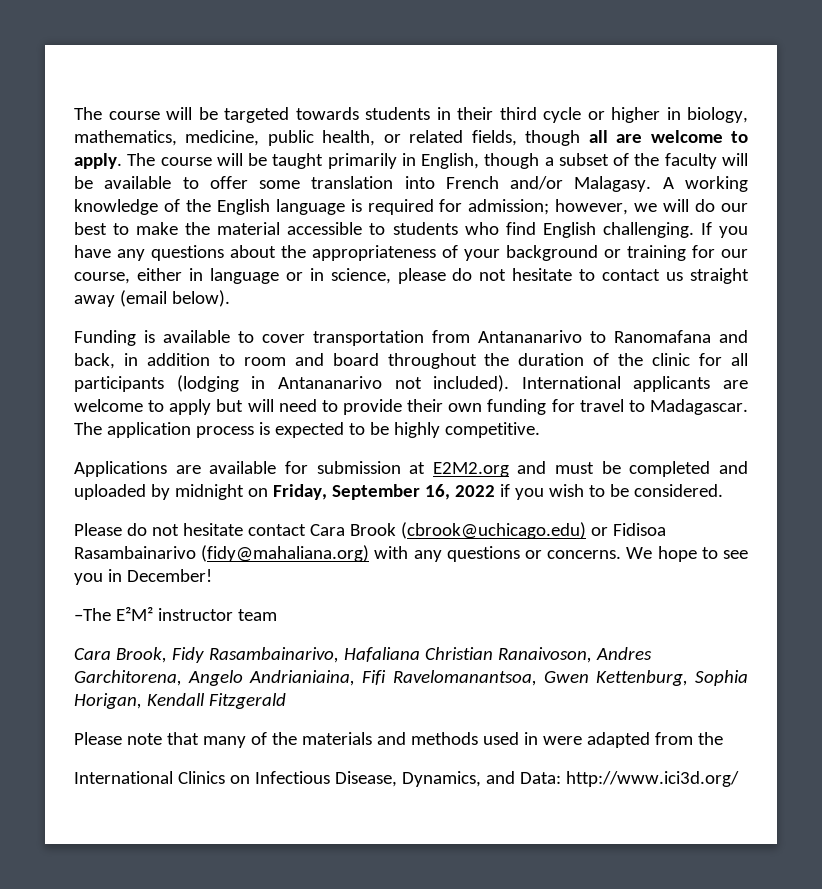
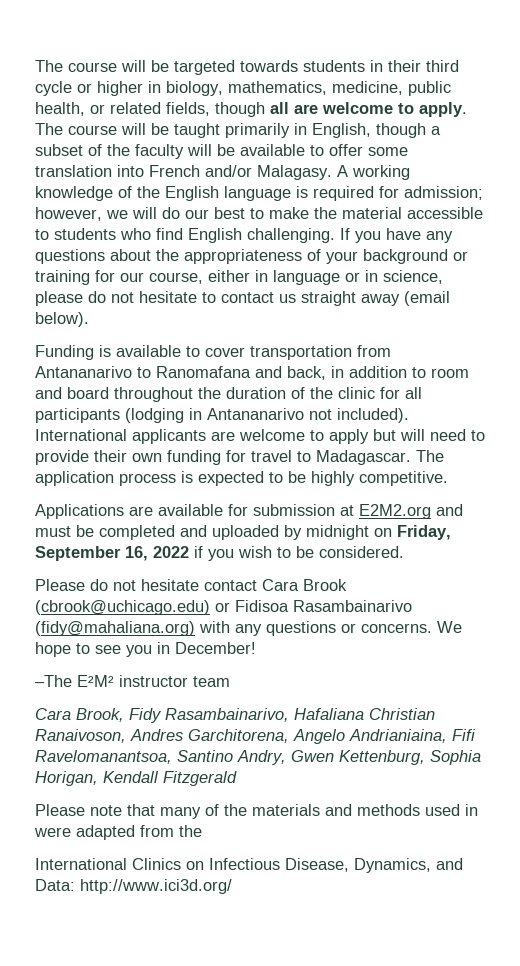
(537, 678) none -> [177,750,286,765] Santino Andry,

